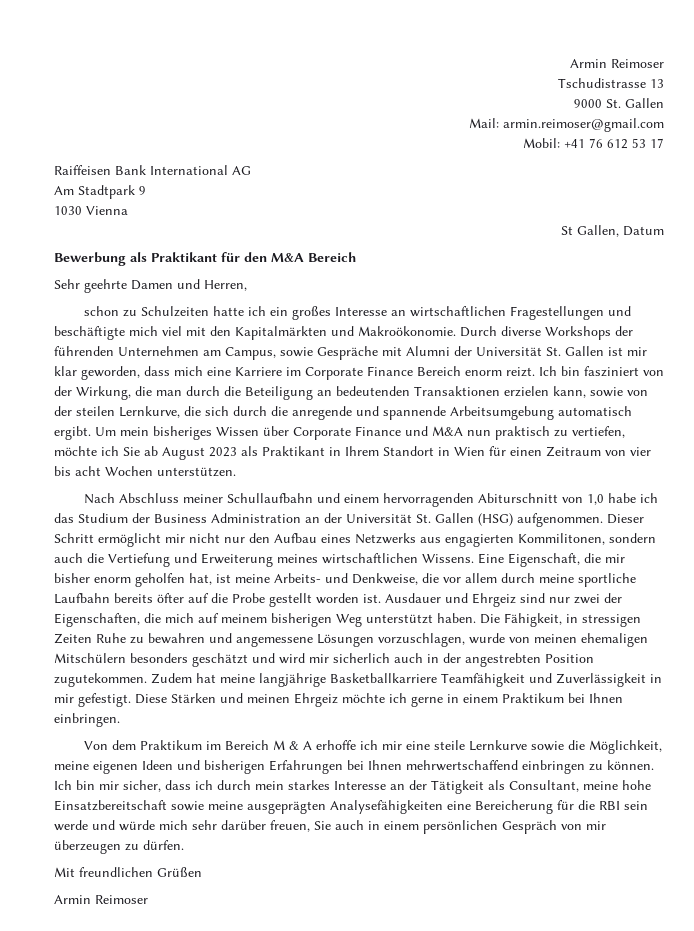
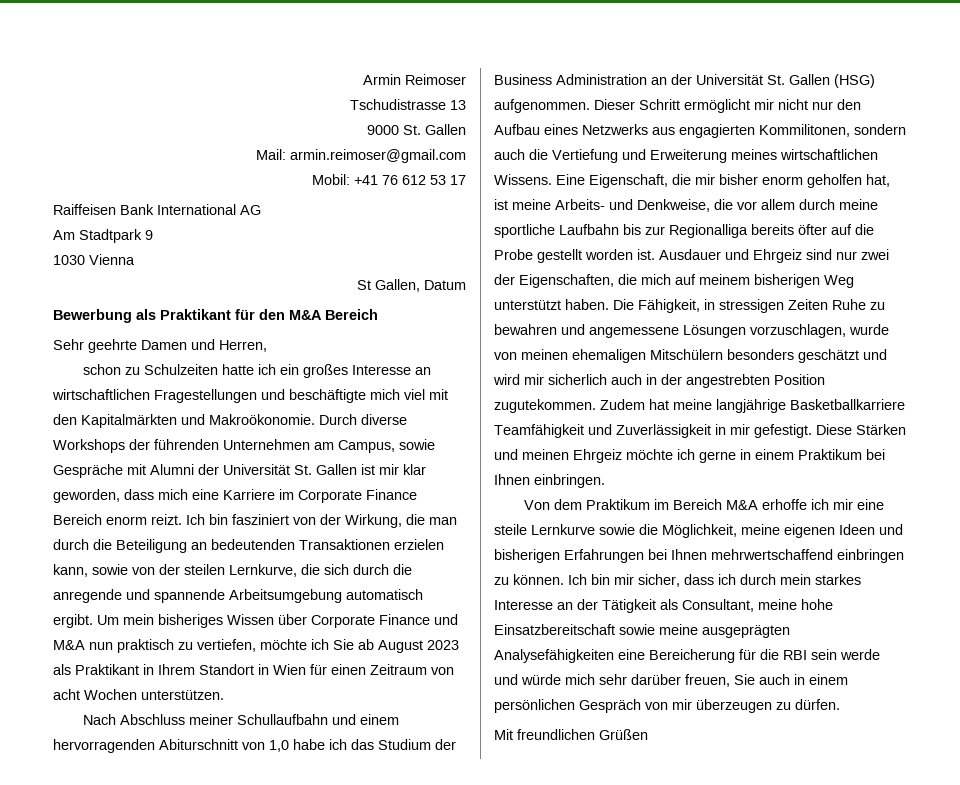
[630,447,651,456] [54,466,71,476] vier bis -> (454, 671) none
(110, 598) none -> [623,224,748,238] bis zur Regionalliga
[272,740,312,750] M & A -> [725,500,758,510] M&A
[54,895,148,904] // Armin Reimoser -> (648, 734) none

